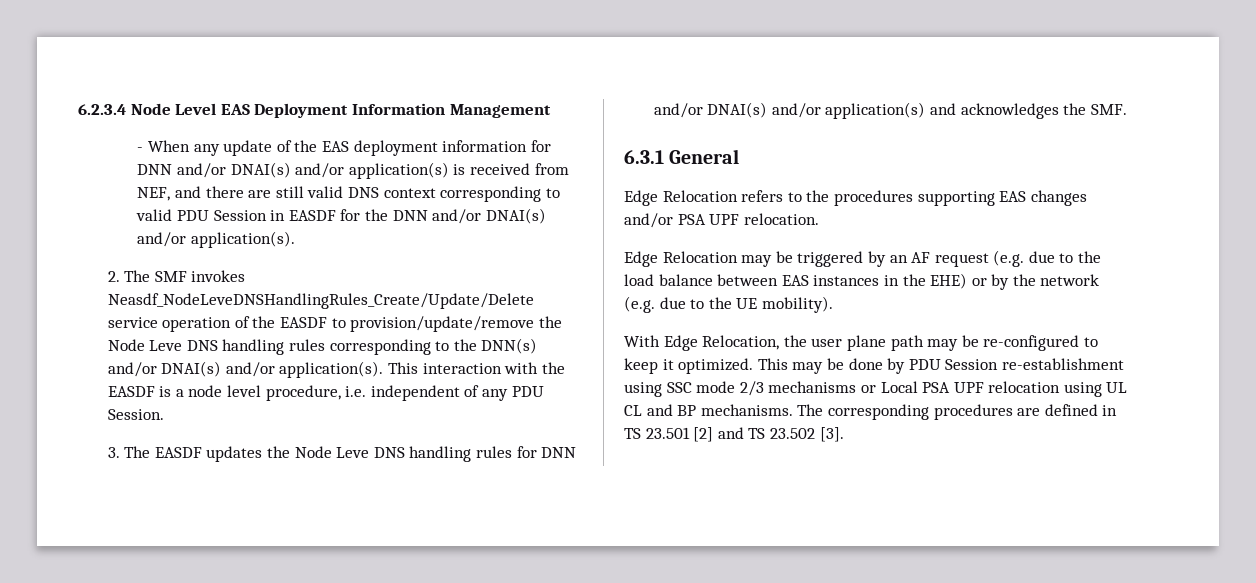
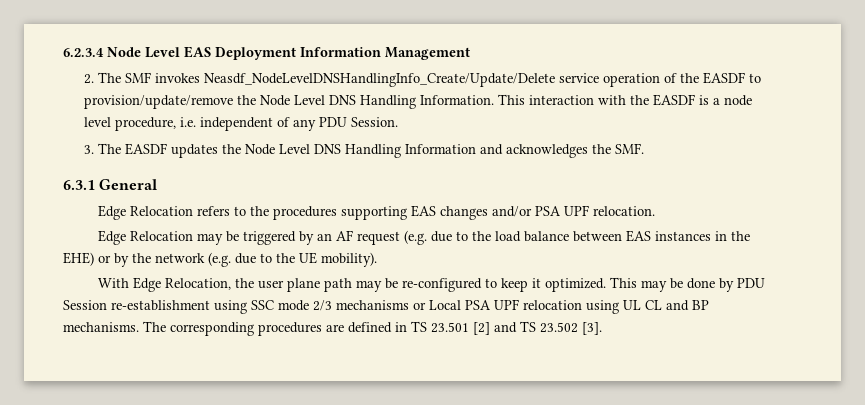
[137,140,551,156] [137,162,569,179] [137,186,560,202] [136,208,546,224] [137,231,295,248] // - When any update of the EAS deployment information for DNN and/or DNAI(s) and/or application(s) is received from NEF, and there are still valid DNS context corresponding to valid PDU Session in EASDF for the DNN and/or DNAI(s) and/or application(s). -> (470, 53) none
[107,293,534,309] Neasdf_NodeLeveDNSHandlingRules_Create/Update/Delete -> [203,73,555,87] Neasdf_NodeLevelDNSHandlingInfo_Create/Update/Delete
[149,338,538,355] [107,361,384,378] Leve DNS handling rules corresponding to the DNN(s) and/or DNAI(s) and/or application(s). -> [293,95,494,109] Level DNS Handling Information.
[336,446,577,462] [653,102,926,119] Leve DNS handling rules for DNN and/or DNAI(s) and/or application(s) -> [278,144,476,158] Level DNS Handling Information

